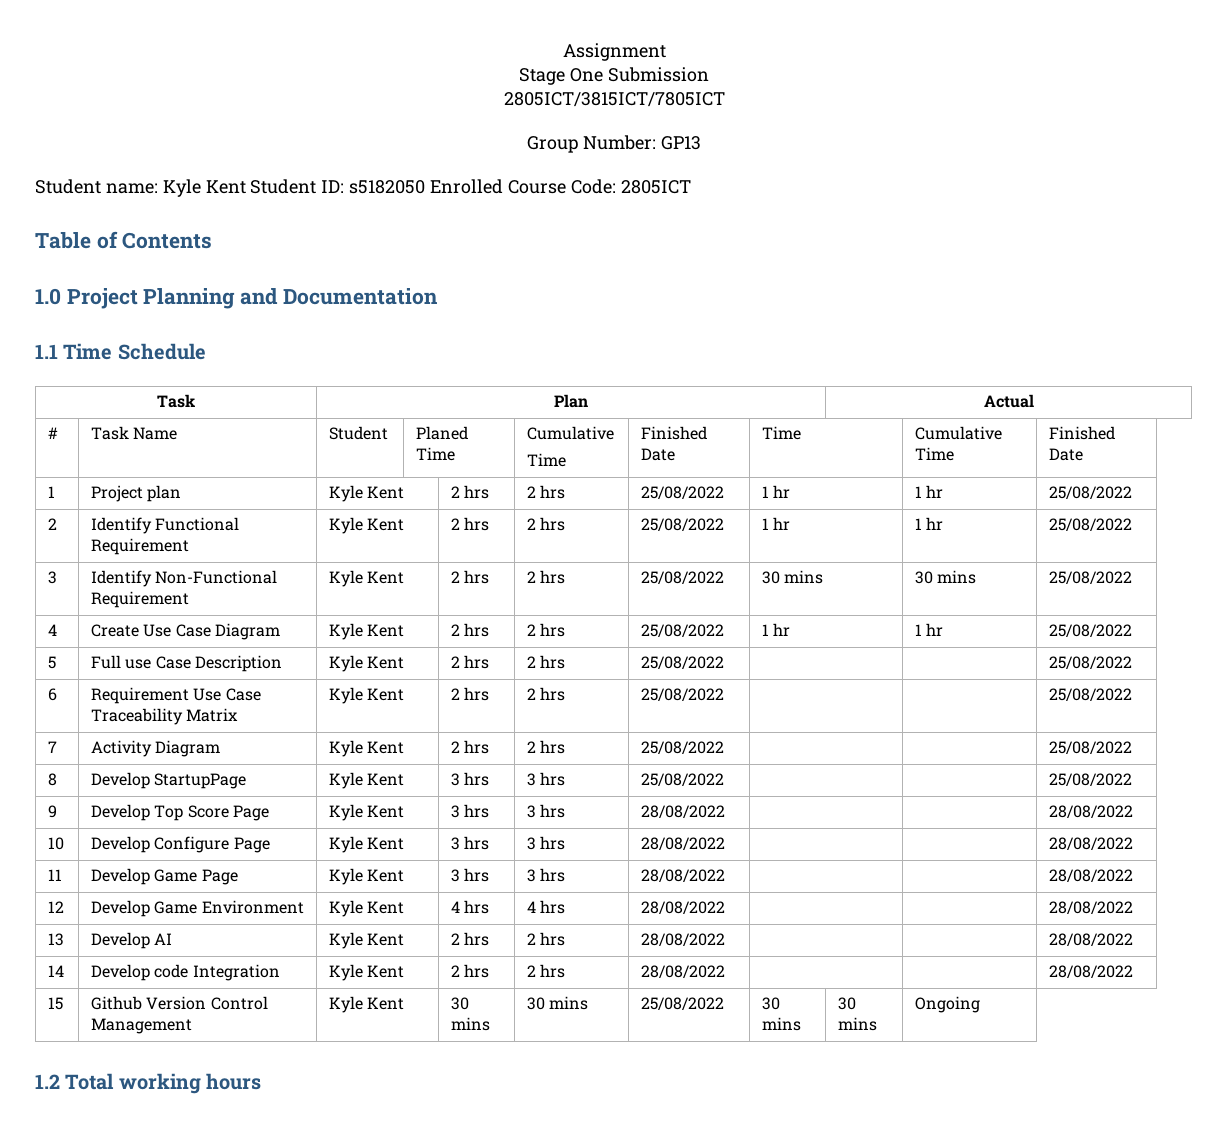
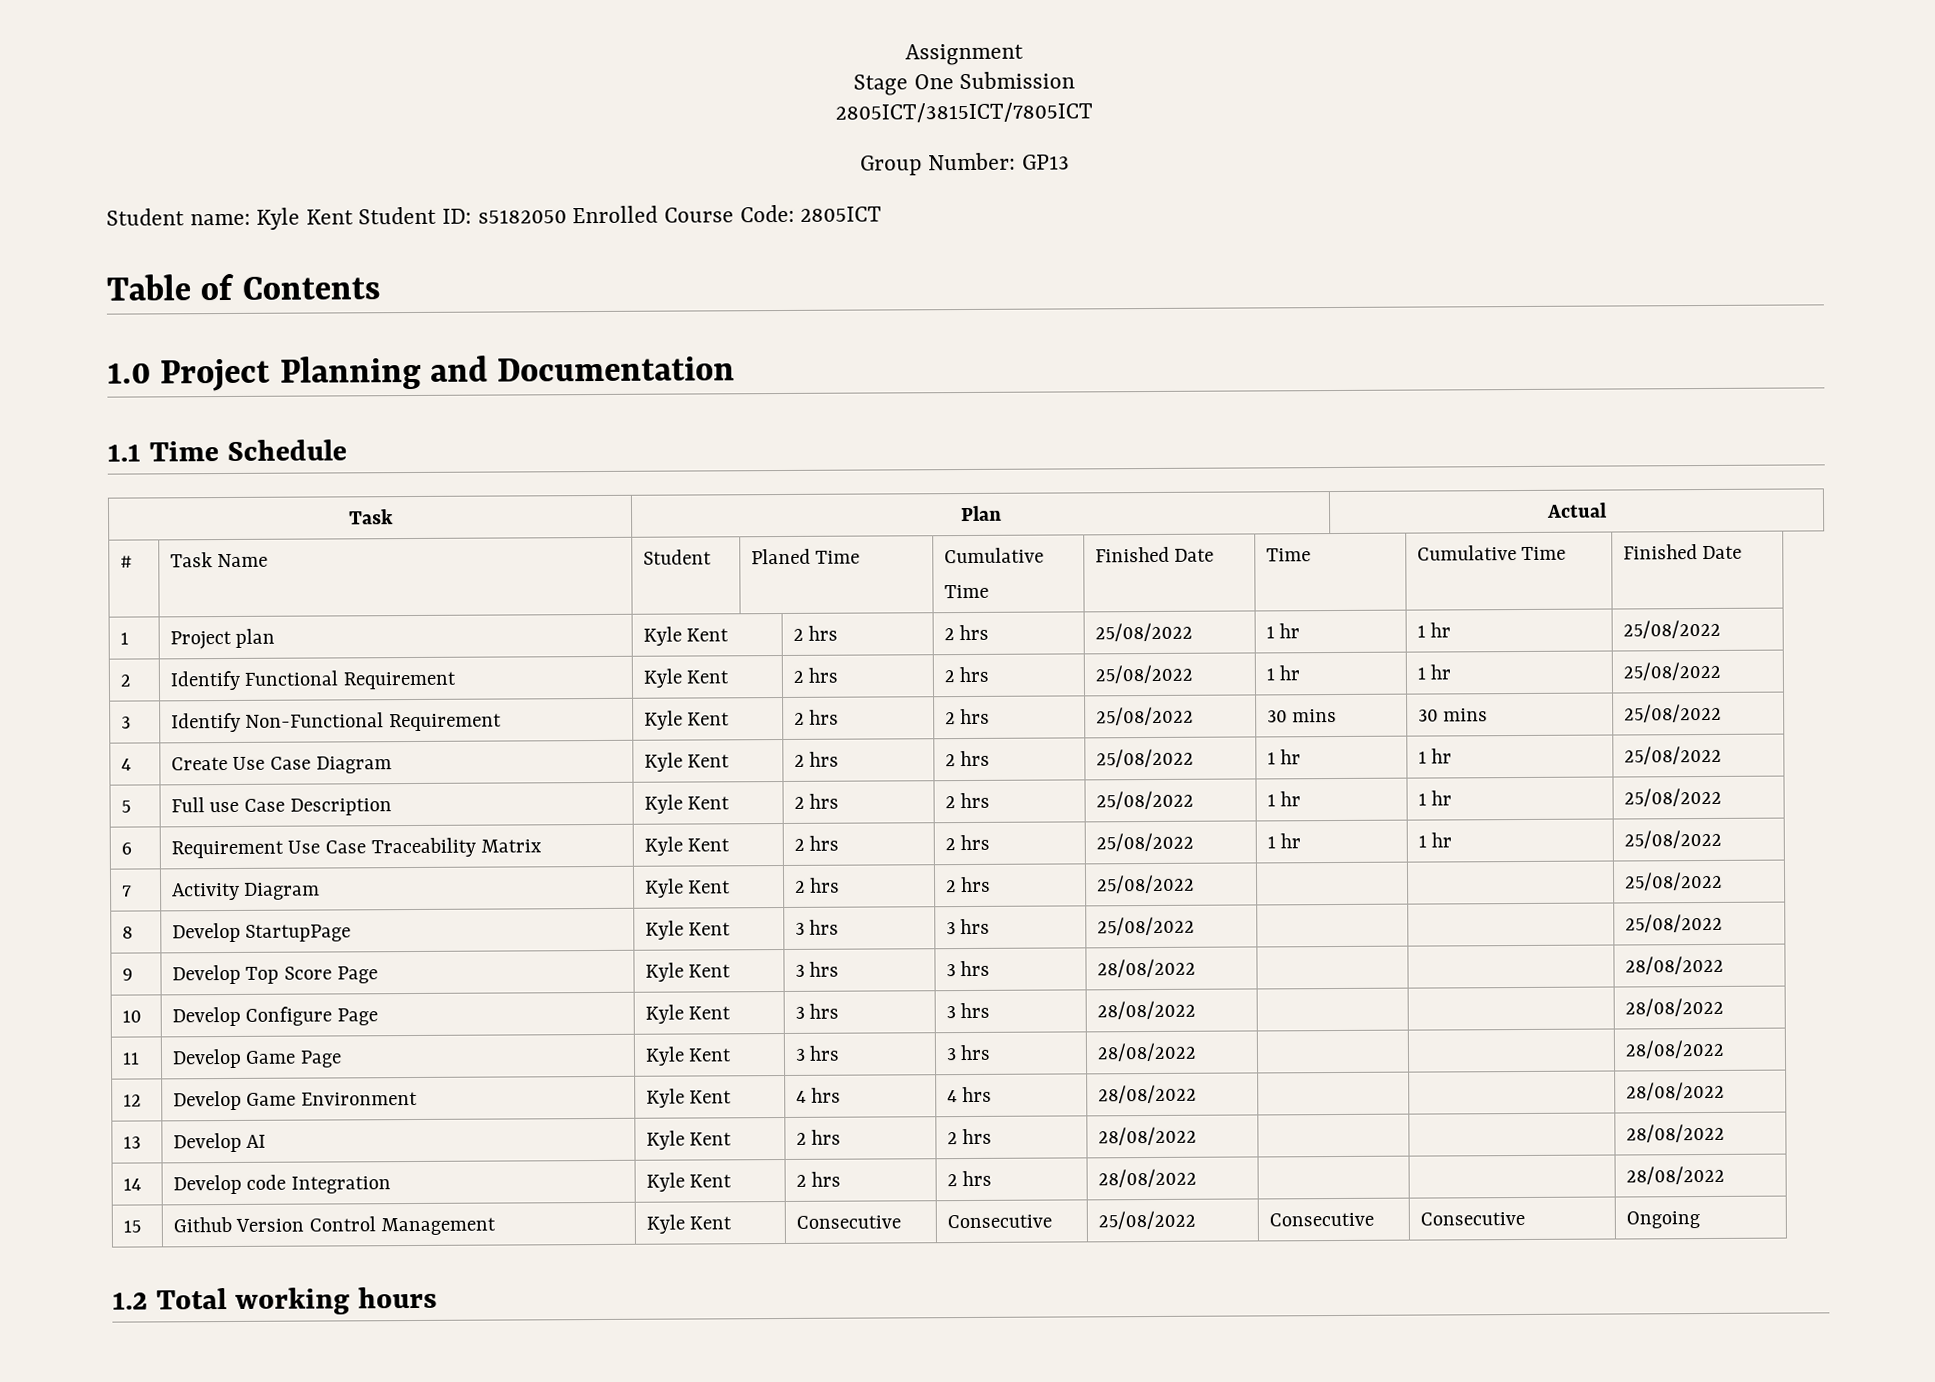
(725, 662) | -> [1266,791,1302,807] [1417,790,1453,806] 1 hr | 1 hr
(725, 694) | -> [1266,833,1302,849] [1417,832,1453,848] 1 hr | 1 hr
[451,997,470,1010] [451,1017,491,1031] [527,996,589,1010] [641,997,725,1010] [762,997,781,1010] [762,1017,802,1031] [838,997,857,1010] [838,1017,878,1031] 30 mins | 30 mins | 25/08/2022 | 30 mins | 30 mins -> [795,1215,901,1229] [946,1214,1052,1229] [1097,1210,1196,1230] [1268,1212,1374,1227] [1419,1211,1525,1226] Consecutive | Consecutive | 25/08/2022 | Consecutive | Consecutive

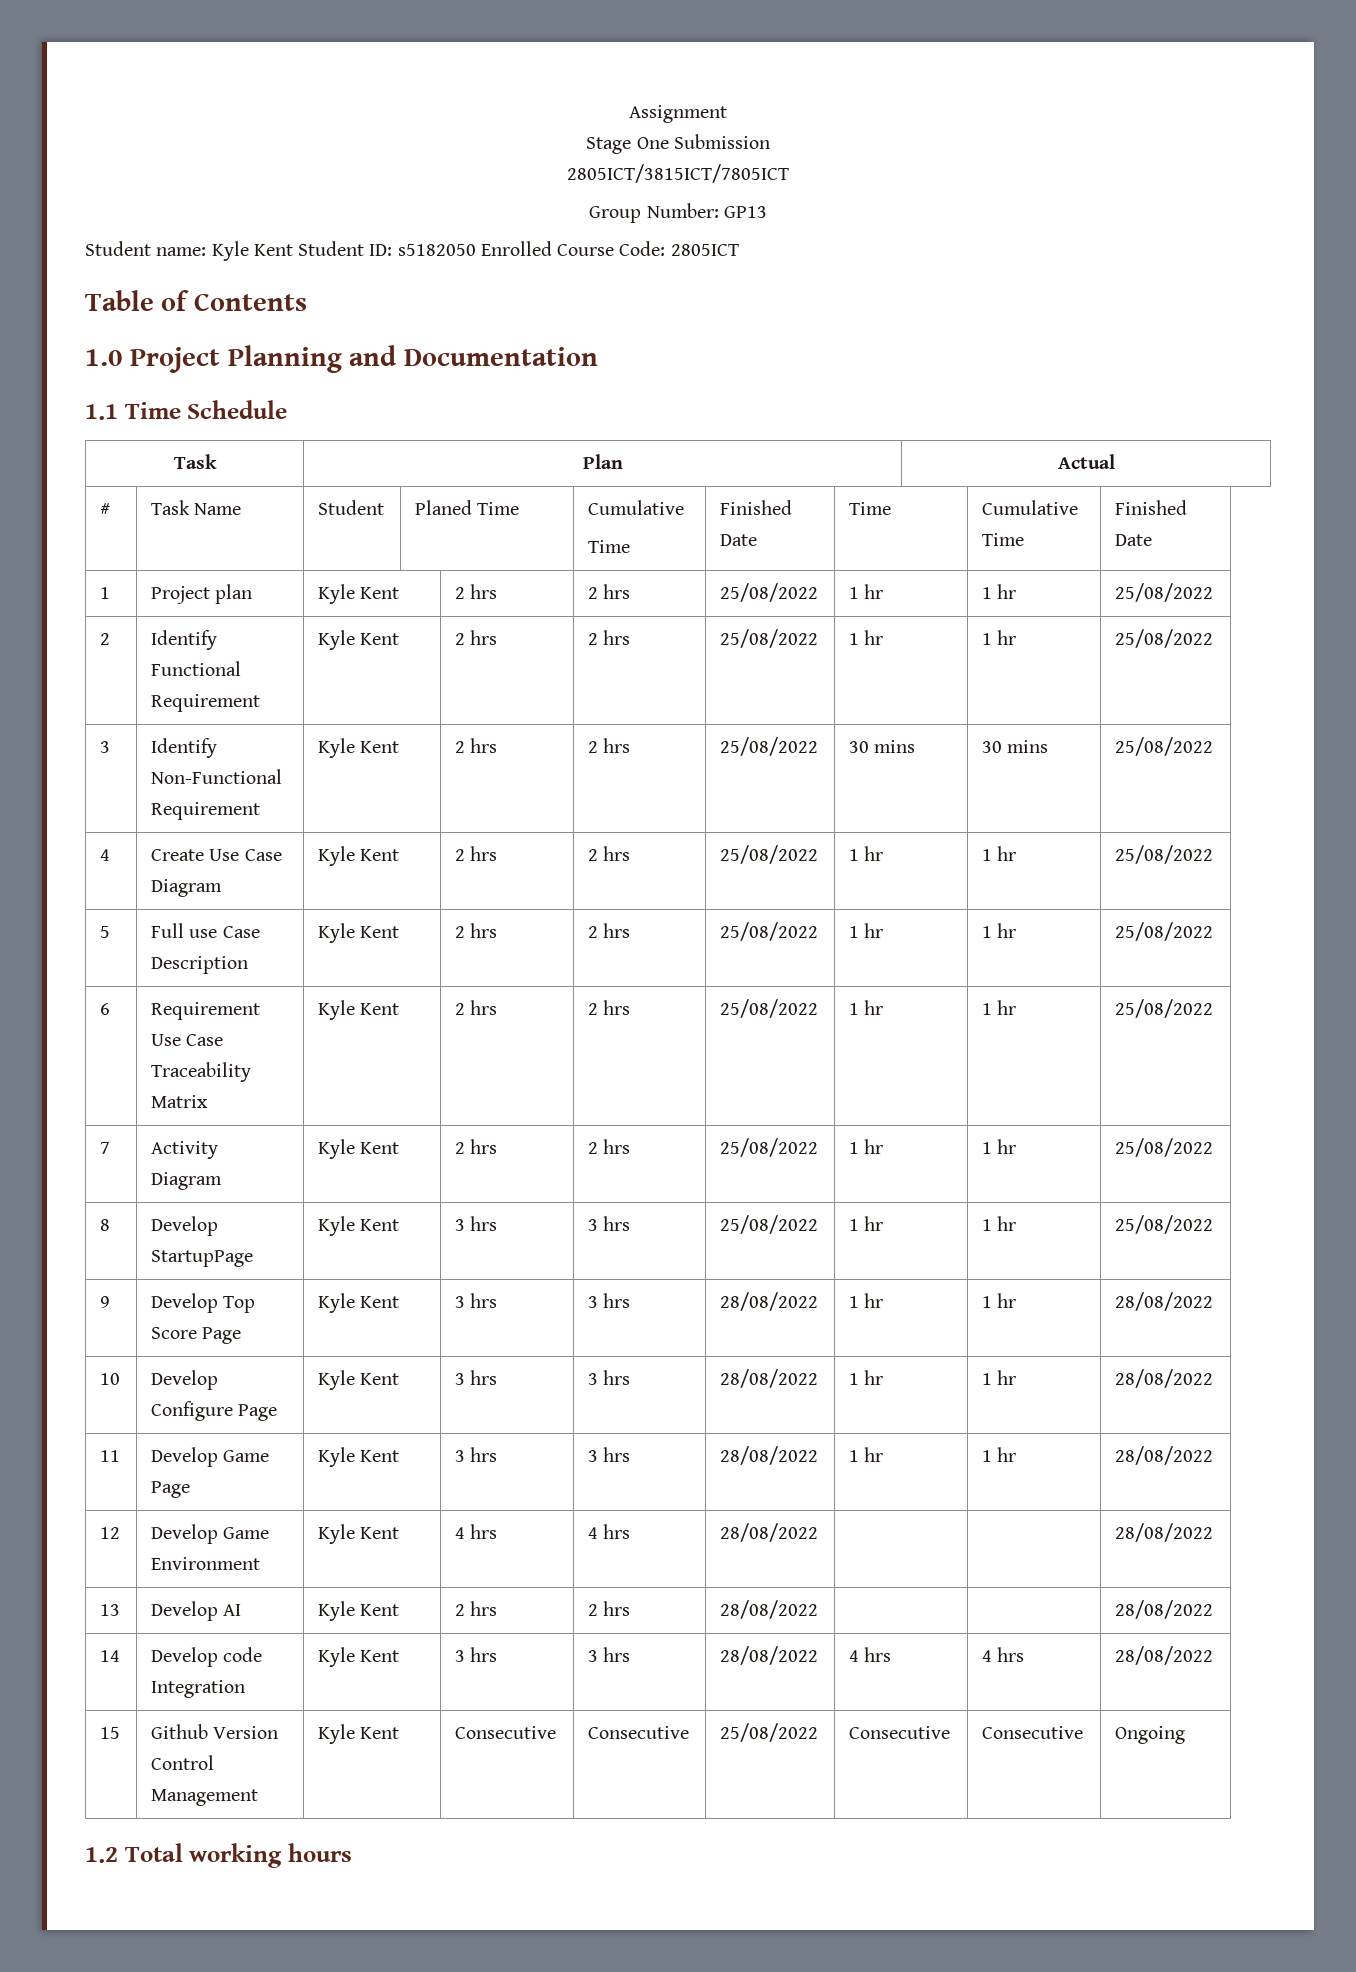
(1195, 884) | -> [849,1139,884,1154] [982,1139,1017,1154] 1 hr | 1 hr
(1195, 926) | -> [849,1216,884,1231] [982,1216,1017,1231] 1 hr | 1 hr
(1196, 968) | -> [849,1293,884,1308] [982,1293,1017,1308] 1 hr | 1 hr
(1196, 1010) | -> [849,1370,884,1385] [982,1370,1017,1385] 1 hr | 1 hr
(1197, 1052) | -> [849,1447,884,1462] [982,1447,1017,1462] 1 hr | 1 hr
[795,1171,842,1187] [946,1170,993,1187] [1097,1168,1197,1188] 2 hrs | 2 hrs | 28/08/2022 | | -> [455,1647,498,1662] [588,1647,631,1662] [720,1646,819,1665] [849,1647,892,1662] [982,1647,1025,1662] 3 hrs | 3 hrs | 28/08/2022 | 4 hrs | 4 hrs

